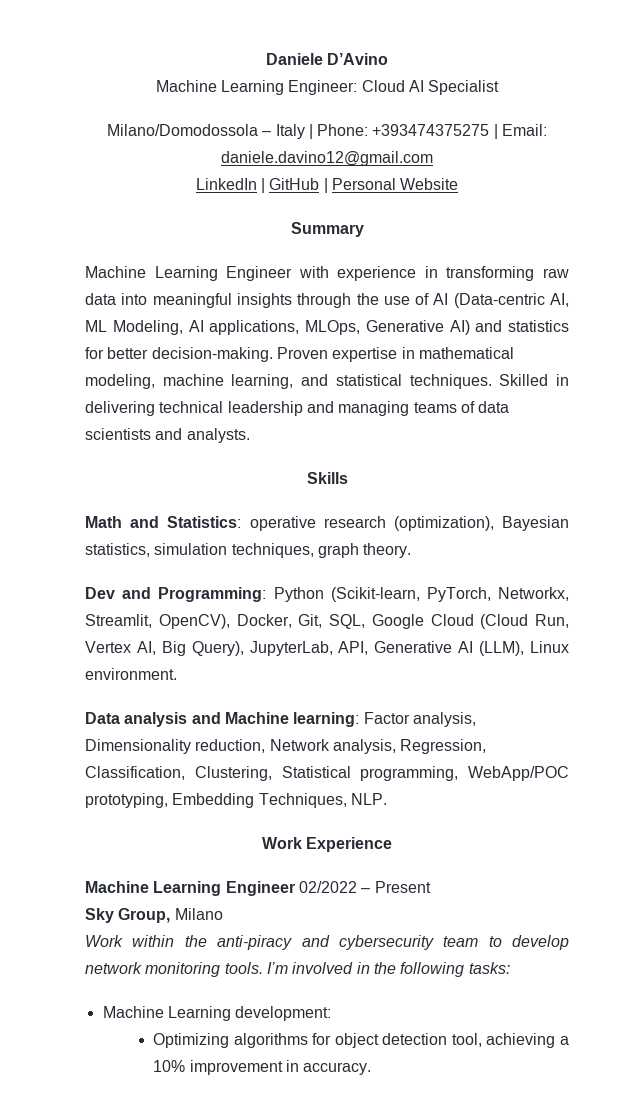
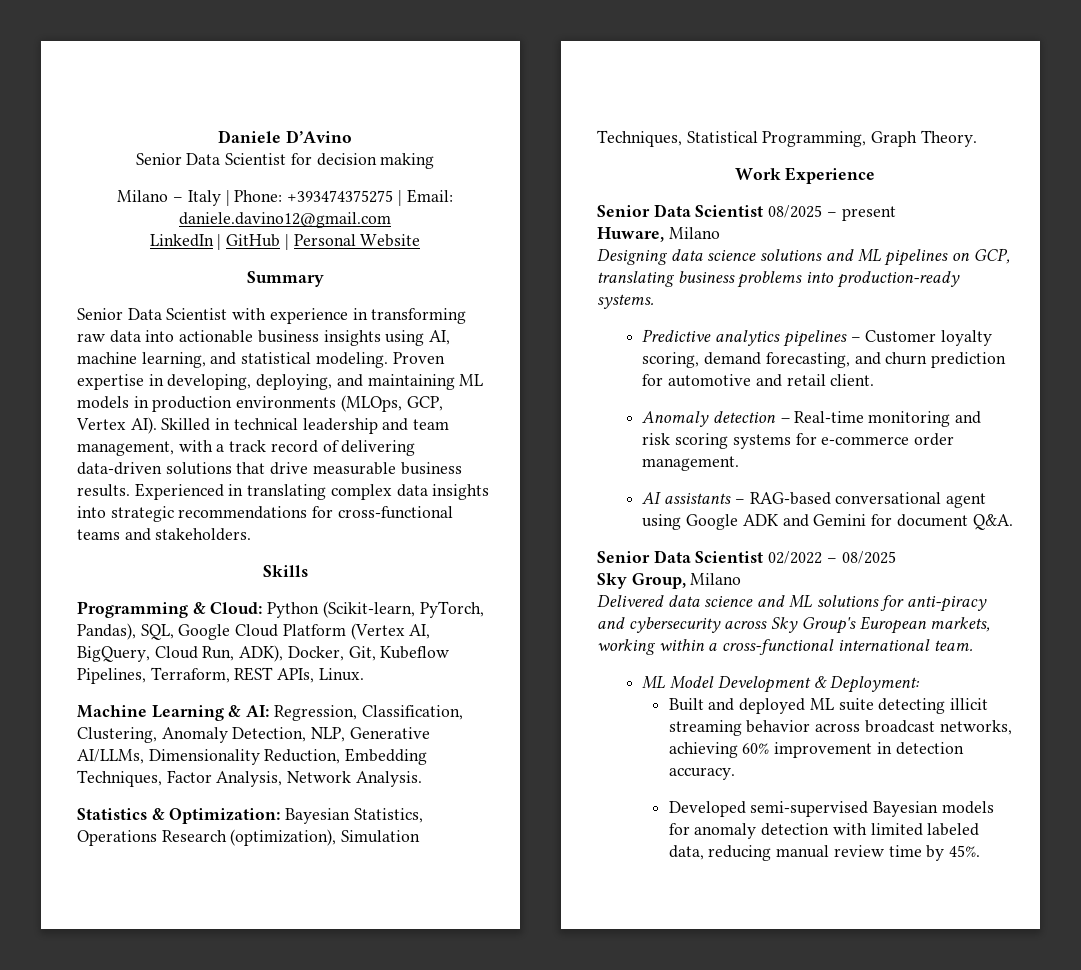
[155,80,500,95] [106,124,258,136] Machine Learning Engineer: Cloud AI Specialist // Milano/Domodossola -> [135,153,435,169] [117,190,169,202] Senior Data Scientist for decision making // Milano
[85,266,293,281] Machine Learning Engineer -> [77,308,228,320] Senior Data Scientist
[152,293,570,308] [85,320,569,335] [85,347,514,362] [85,374,492,389] meaningful insights through the use of AI (Data-centric AI, ML Modeling, AI applications, MLOps, Generative AI) and statistics for better decision-making. Proven expertise in mathematical modeling, machine learning, and statistical techniques. -> [179,330,451,346] [77,352,445,368] [77,374,484,390] [77,395,443,412] [76,417,157,434] actionable business insights using AI, machine learning, and statistical modeling. Proven expertise in developing, deploying, and maintaining ML models in production environments (MLOps, GCP, Vertex AI).
[85,401,155,416] delivering -> (231, 424) none
[338,401,510,416] [85,428,250,443] [306,472,348,484] [85,516,570,531] [85,543,412,558] [85,587,570,602] [85,614,569,629] [85,641,570,656] [85,668,177,680] [85,712,476,727] [85,739,487,754] [85,766,569,781] [85,793,387,808] [261,837,393,852] [85,881,295,896] managing teams of data scientists and analysts. // Skills // Math and Statistics: operative research (optimization), Bayesian statistics, simulation techniques, graph theory. // Dev and Programming: Python (Scikit-learn, PyTorch, Networkx, Streamlit, OpenCV), Docker, Git, SQL, Google Cloud (Cloud Run, Vertex AI, Big Query), JupyterLab, API, Generative AI (LLM), Linux environment. // Data analysis and Machine learning: Factor analysis, Dimensionality reduction, Network analysis, Regression, Classification, Clustering, Statistical programming, WebApp/POC prototyping, Embedding Techniques, NLP. // Work Experience // Machine Learning Engineer -> [413,419,450,430] [77,440,416,456] [77,462,462,475] [77,483,490,500] [77,506,453,522] [77,528,252,541] [262,565,308,577] [77,601,484,618] [77,623,431,640] [77,645,450,662] [77,667,364,684] [77,705,463,721] [77,727,430,743] [77,748,428,765] [77,770,422,787] [77,808,423,824] [77,829,421,846] [597,130,977,147] [734,167,876,184] [597,204,896,221] [597,227,720,242] [597,248,1010,266] [597,271,960,288] [597,294,654,309] [642,329,993,347] [642,352,1007,368] [642,374,875,387] [642,411,982,427] [642,433,955,449] [642,456,740,471] [642,492,987,508] [642,514,1013,530] [597,550,764,563] team management, with a track record of delivering data-driven solutions that drive measurable business results. Experienced in translating complex data insights into strategic recommendations for cross-functional teams and stakeholders. // Skills // Programming & Cloud: Python (Scikit-learn, PyTorch, Pandas), SQL, Google Cloud Platform (Vertex AI, BigQuery, Cloud Run, ADK), Docker, Git, Kubeflow Pipelines, Terraform, REST APIs, Linux. // Machine Learning & AI: Regression, Classification, Clustering, Anomaly Detection, NLP, Generative AI/LLMs, Dimensionality Reduction, Embedding Techniques, Factor Analysis, Network Analysis. // Statistics & Optimization: Bayesian Statistics, Operations Research (optimization), Simulation Techniques, Statistical Programming, Graph Theory. // Work Experience // Senior Data Scientist 08/2025 – present // Huware, Milano // Designing data science solutions and ML pipelines on GCP, translating business problems into production-ready systems. // Predictive analytics pipelines – Customer loyalty scoring, demand forecasting, and churn prediction for automotive and retail client. // Anomaly detection – Real-time monitoring and risk scoring systems for e-commerce order management. // AI assistants – RAG-based conversational agent using Google ADK and Gemini for document Q&A. // Senior Data Scientist
[374,881,431,893] Present -> [841,551,896,564] 08/2025
[85,935,569,950] [85,962,510,977] [102,1006,332,1021] [153,1033,569,1048] [153,1060,186,1072] Work within the anti-piracy and cybersecurity team to develop network monitoring tools. I’m involved in the following tasks: // Machine Learning development: // Optimizing algorithms for object detection tool, achieving a 10% -> [597,595,988,612] [597,616,991,634] [597,639,973,655] [642,676,921,693] [668,698,989,714] [668,720,1012,736] [668,742,770,758] Delivered data science and ML solutions for anti-piracy and cybersecurity across Sky Group's European markets, working within a cross-functional international team. // ML Model Development & Deployment: // Built and deployed ML suite detecting illicit streaming behavior across broadcast networks, achieving 60%
(299, 1066) none -> [895,742,964,755] detection
(372, 1068) none -> [668,801,994,817] [668,823,980,839] [668,845,981,861] // Developed semi-supervised Bayesian models for anomaly detection with limited labeled data, reducing manual review time by 45%.

